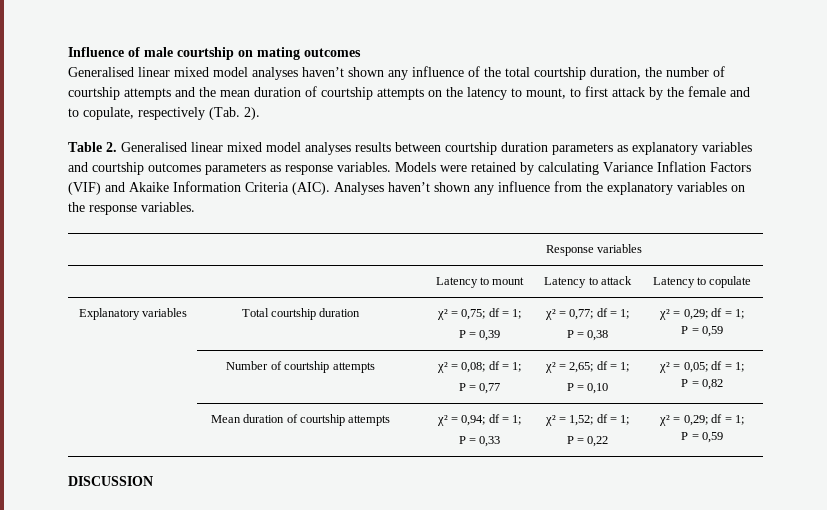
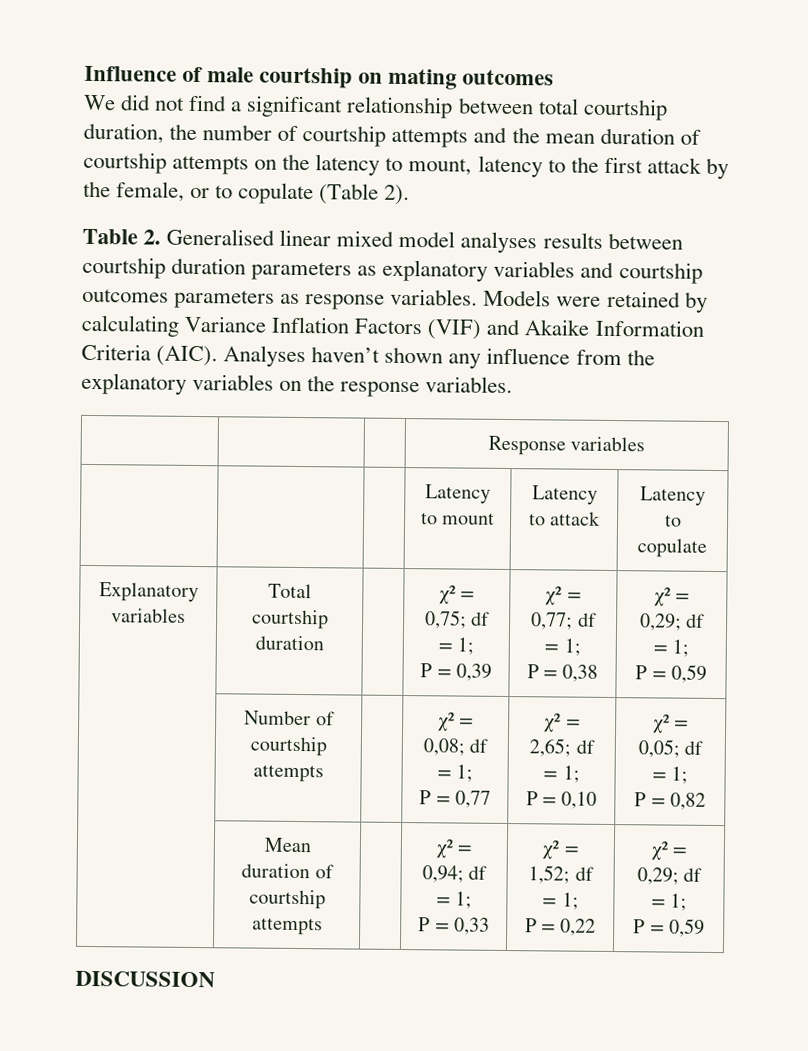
[68,66,501,80] Generalised linear mixed model analyses haven’t shown any influence of the -> [83,94,534,119] We did not find a significant relationship between
[570,88,581,97] to -> [477,155,599,178] latency to the
[688,86,750,97] [68,107,240,120] female and to copulate, respectively (Tab. -> [116,181,380,205] female, or to copulate (Table

